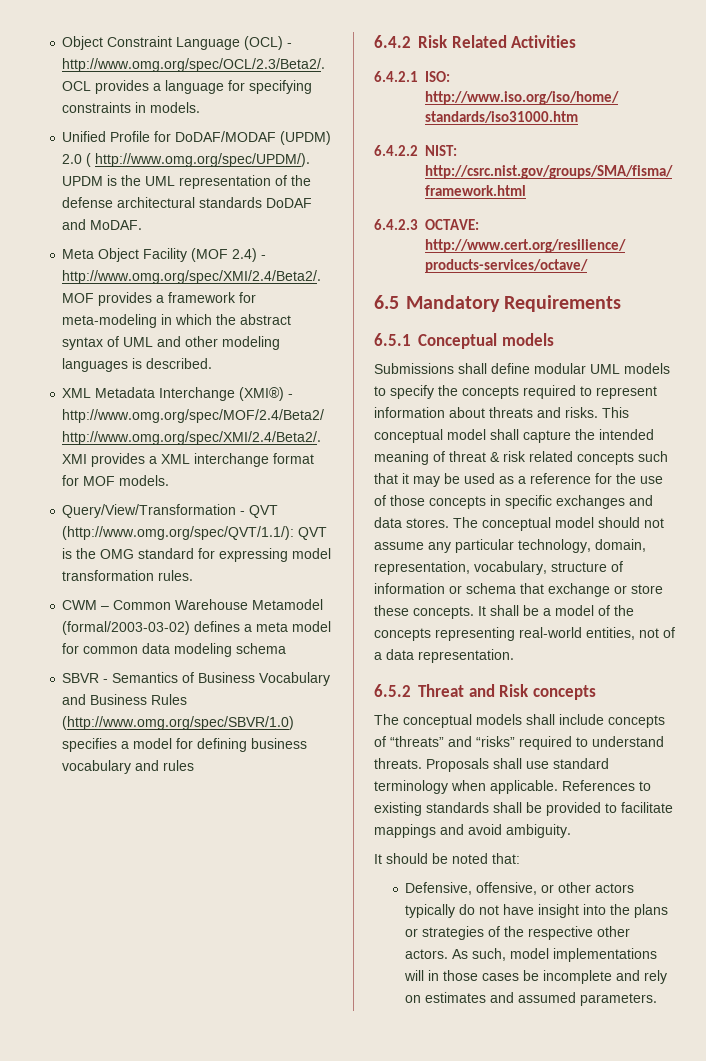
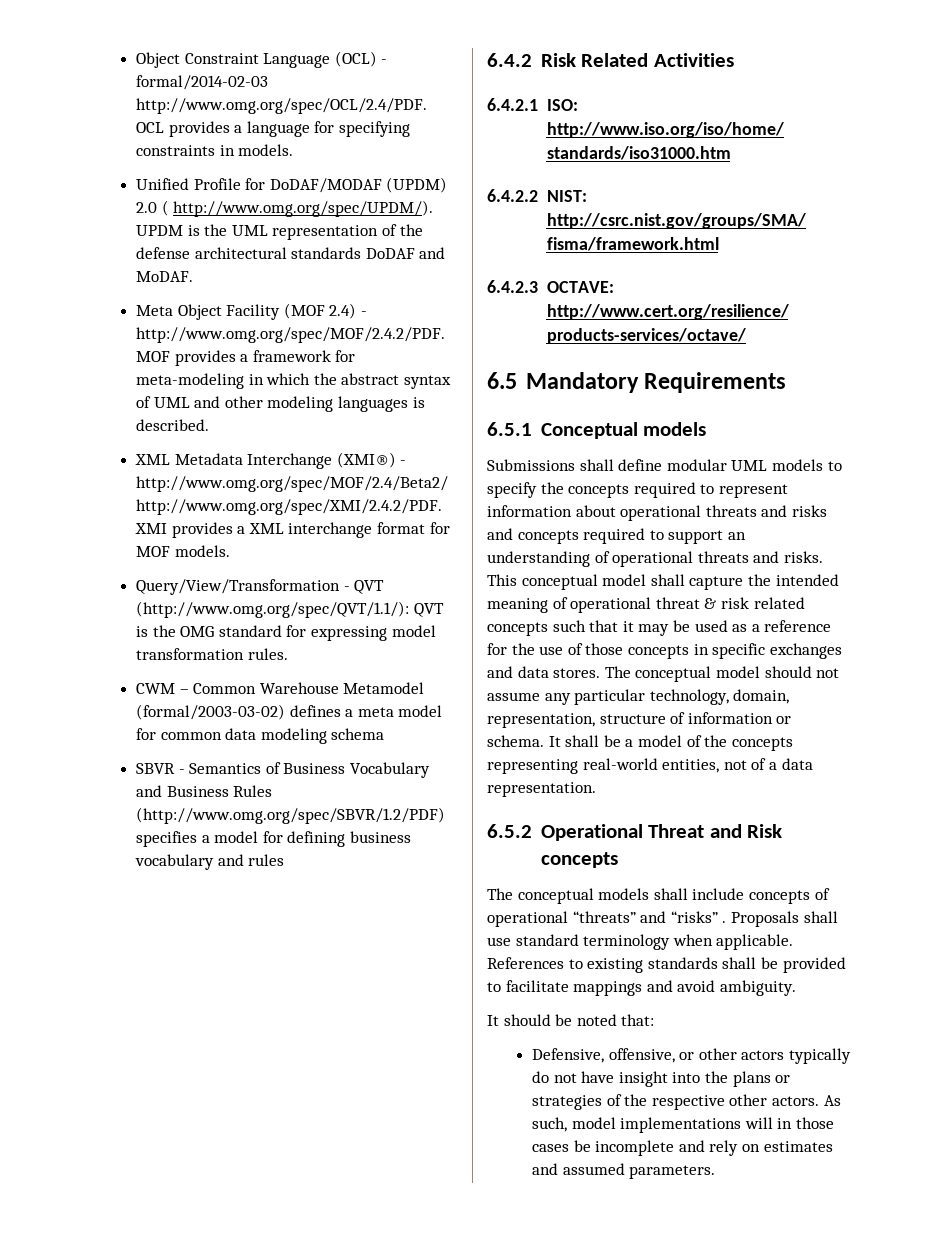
[62,58,326,72] http://www.omg.org/spec/OCL/2.3/Beta2/. -> [136,75,269,90] [136,98,428,114] formal/2014-02-03 http://www.omg.org/spec/OCL/2.4/PDF.
[62,270,322,284] http://www.omg.org/spec/XMI/2.4/Beta2/. -> [136,327,446,343] http://www.omg.org/spec/MOF/2.4.2/PDF.
[62,431,322,445] http://www.omg.org/spec/XMI/2.4/Beta2/. -> [136,499,443,515] http://www.omg.org/spec/XMI/2.4.2/PDF.
[62,716,295,730] (http://www.omg.org/spec/SBVR/1.0) -> [136,807,446,824] (http://www.omg.org/spec/SBVR/1.2/PDF)
(485, 412) none -> [620,505,827,521] [487,528,746,544] [487,551,694,567] operational threats and risks and concepts required to support an understanding of operational
(445, 456) none -> [570,597,652,613] operational
[474,561,547,575] vocabulary, -> (595, 720) none
[466,583,663,597] [374,605,474,619] schema that exchange or store these concepts. -> [487,735,544,747] schema.
(411, 690) none -> [540,824,643,841] Operational
(386, 741) none -> [487,911,568,927] operational
[519,736,664,750] [374,758,422,769] required to understand threats. -> [722,921,727,923] .

